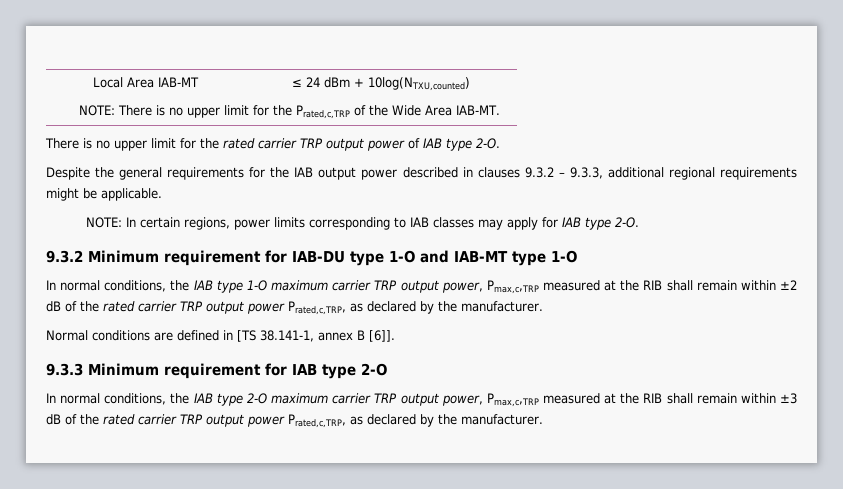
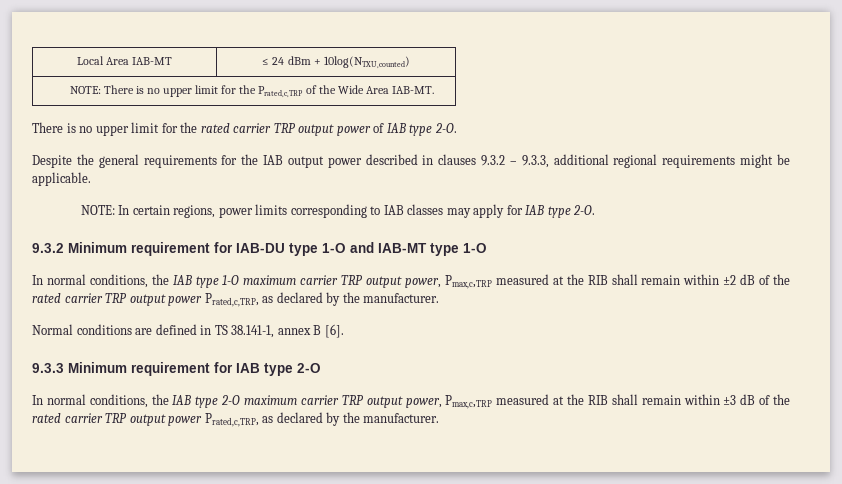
[237,330,256,342] [TS -> [214,325,228,335] TS
[369,330,395,342] [6]]. -> [324,324,344,338] [6].

